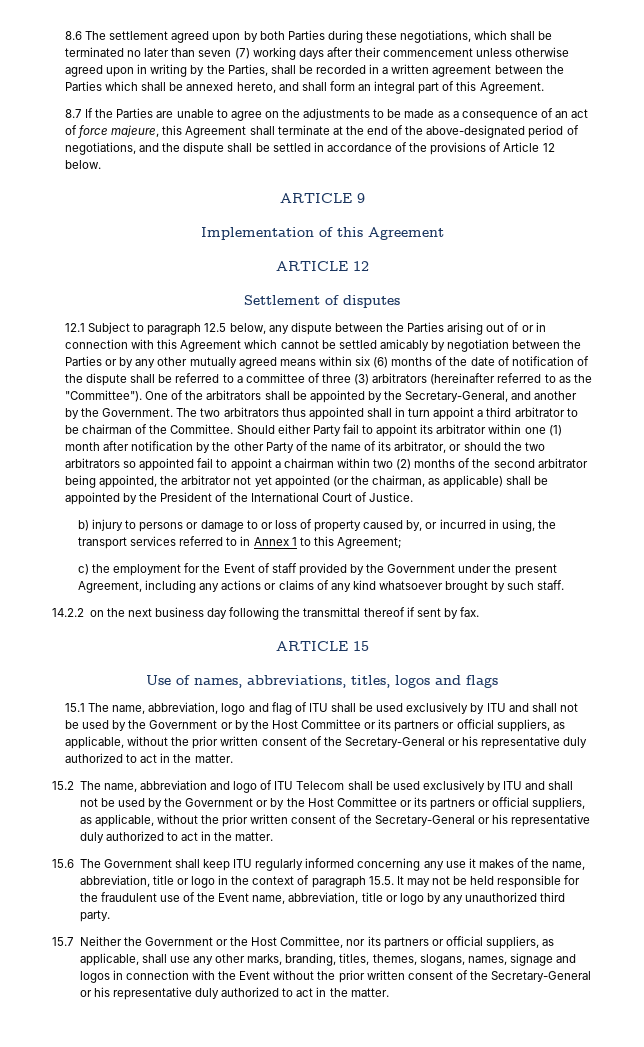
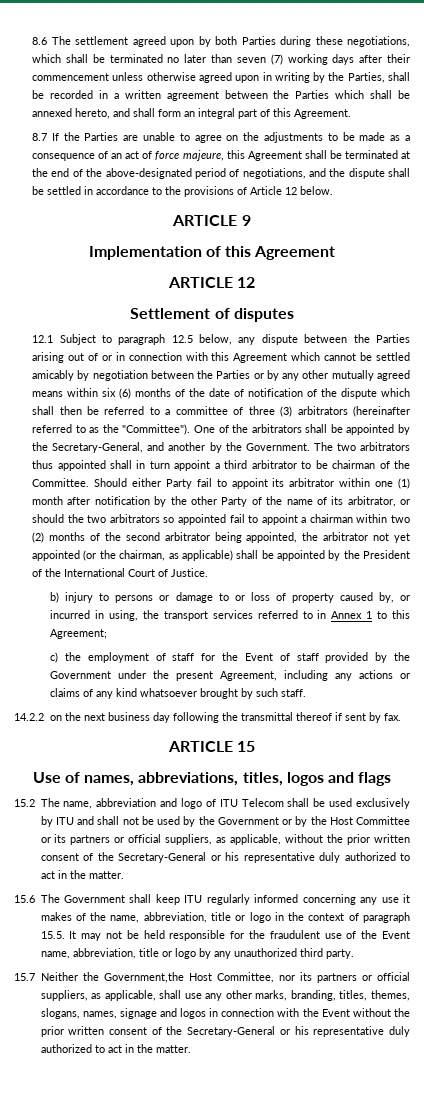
[277,125,330,135] terminate -> [329,150,398,159] be terminated
[394,142,407,152] of -> [152,187,163,195] to
[130,374,156,383] shall -> [381,388,410,397] [32,406,82,415] which shall then
(182, 570) none -> [155,653,195,661] of staff
[65,702,578,715] [65,719,565,732] [65,736,588,749] [65,753,233,763] // 15.1 The name, abbreviation, logo and flag of ITU shall be used exclusively by ITU and shall not be used by the Government or by the Host Committee or its partners or official suppliers, as applicable, without the prior written consent of the Secretary-General or his representative duly authorized to act in the matter. -> (392, 779) none
[144,937,249,946] Government or the -> [103,972,184,983] Government,the

